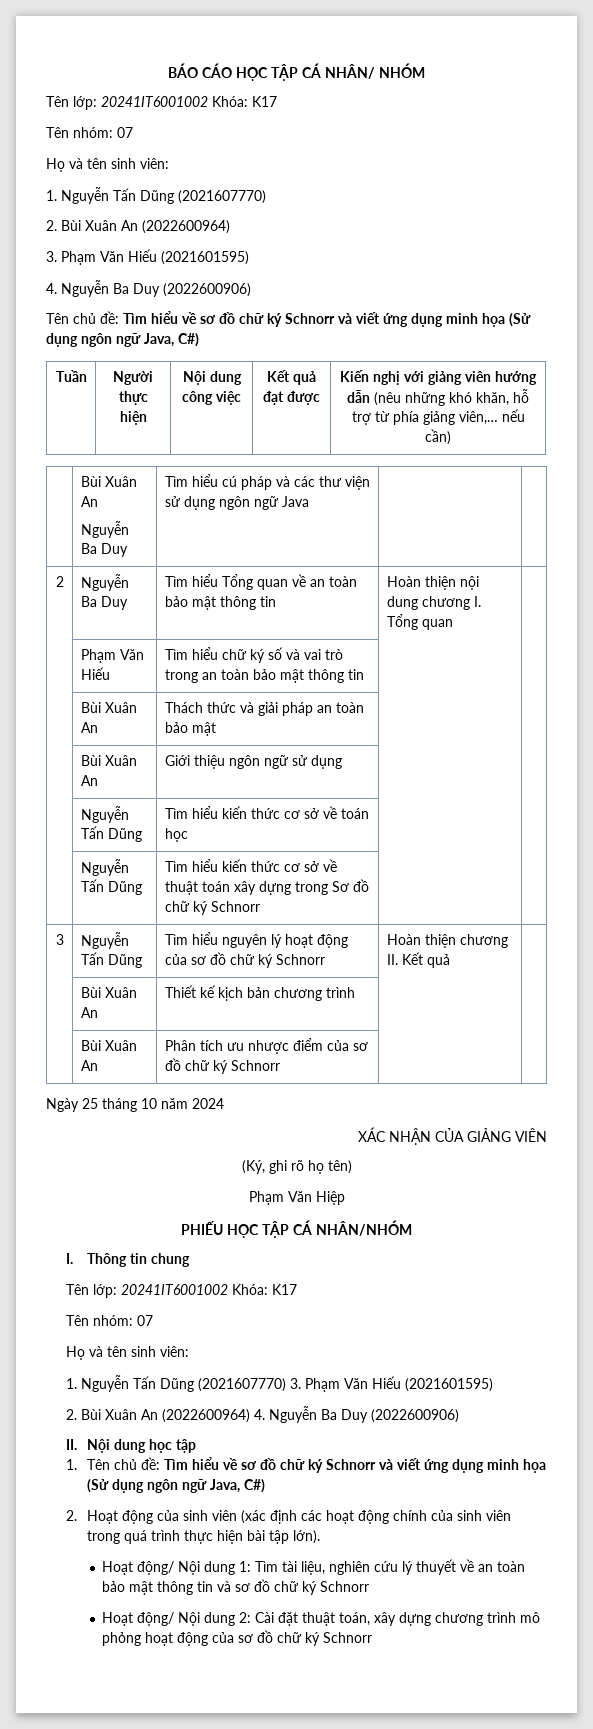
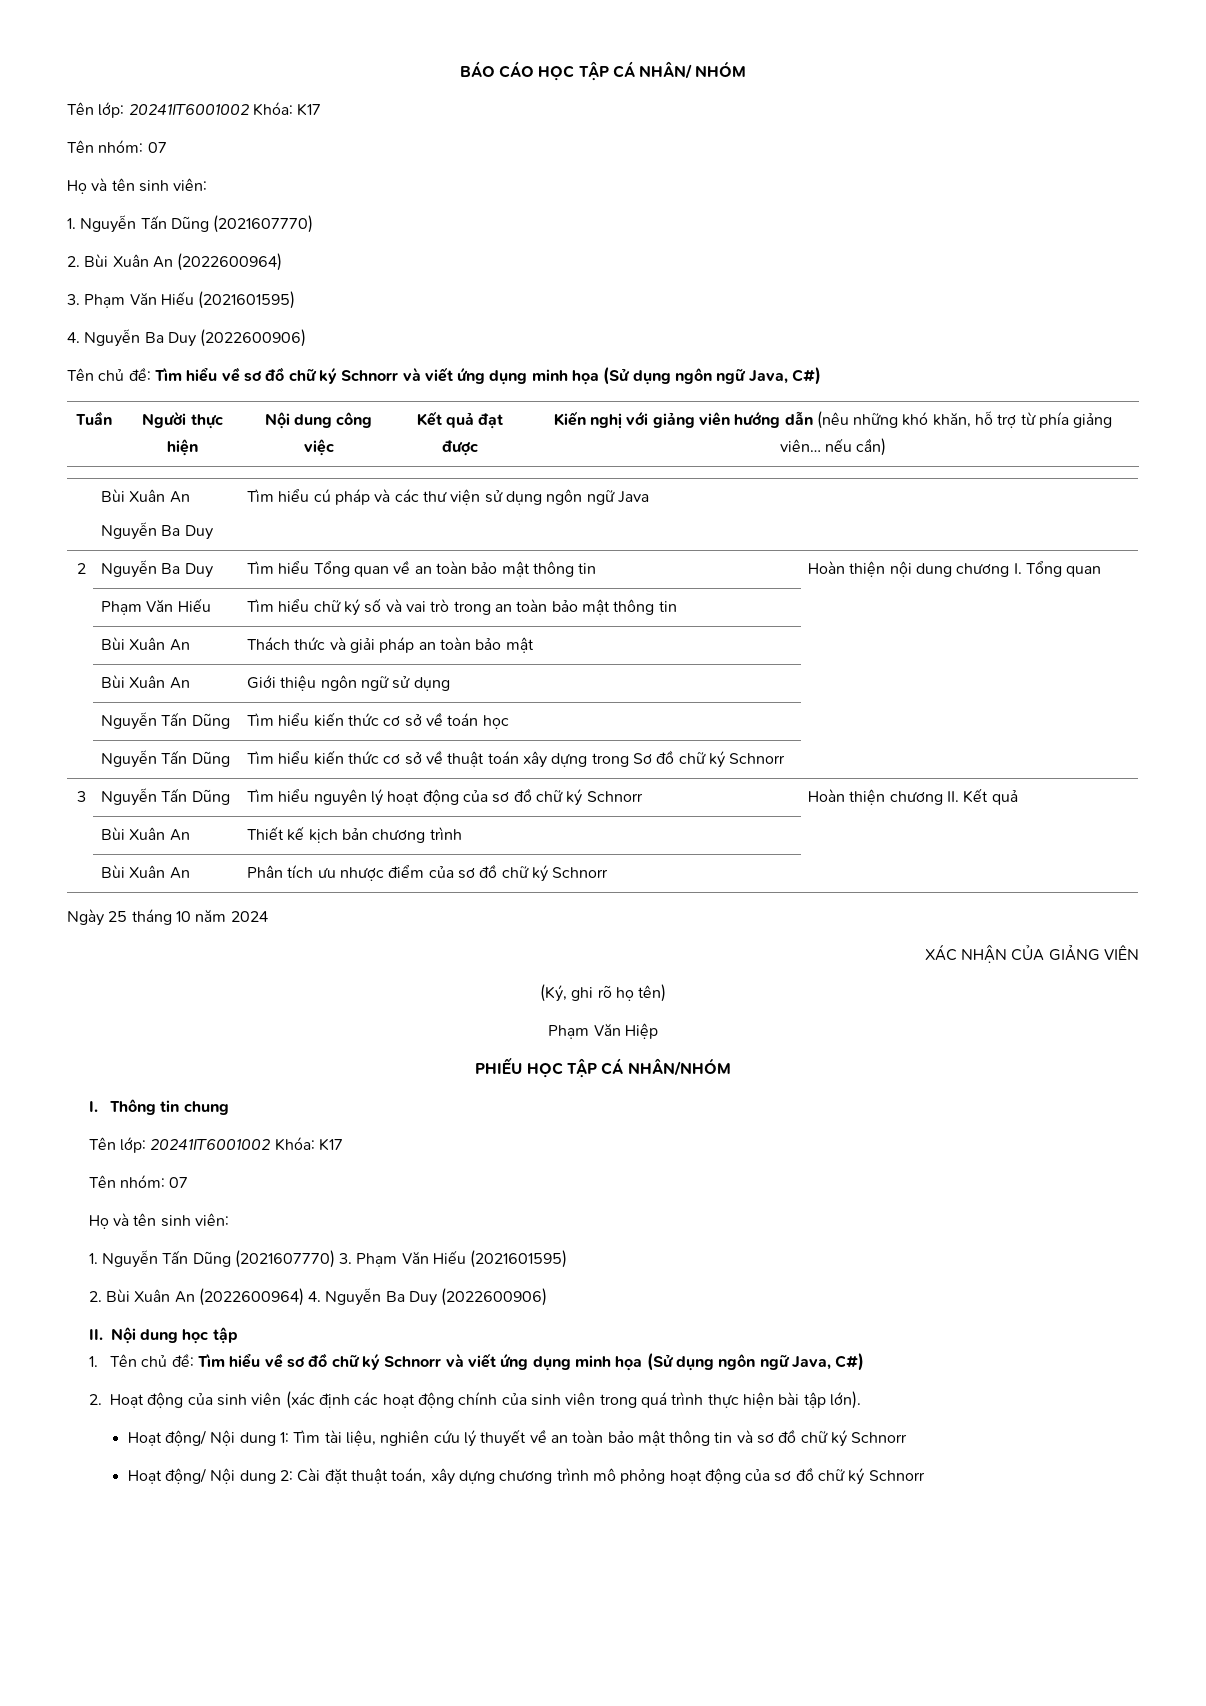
[458,411,498,425] viên,… -> [779,439,821,452] viên…

